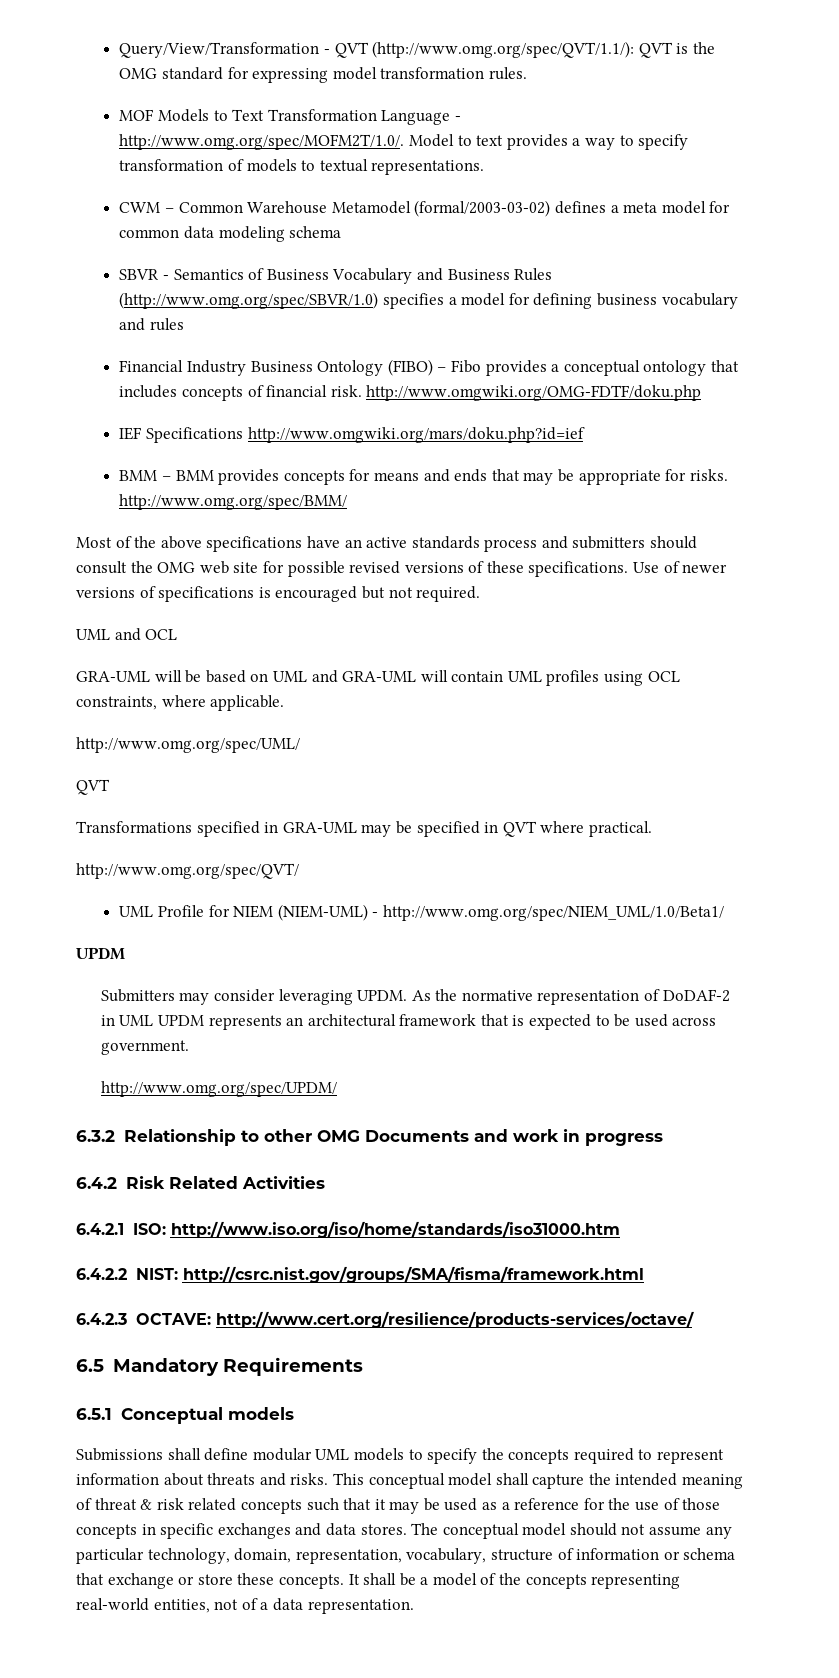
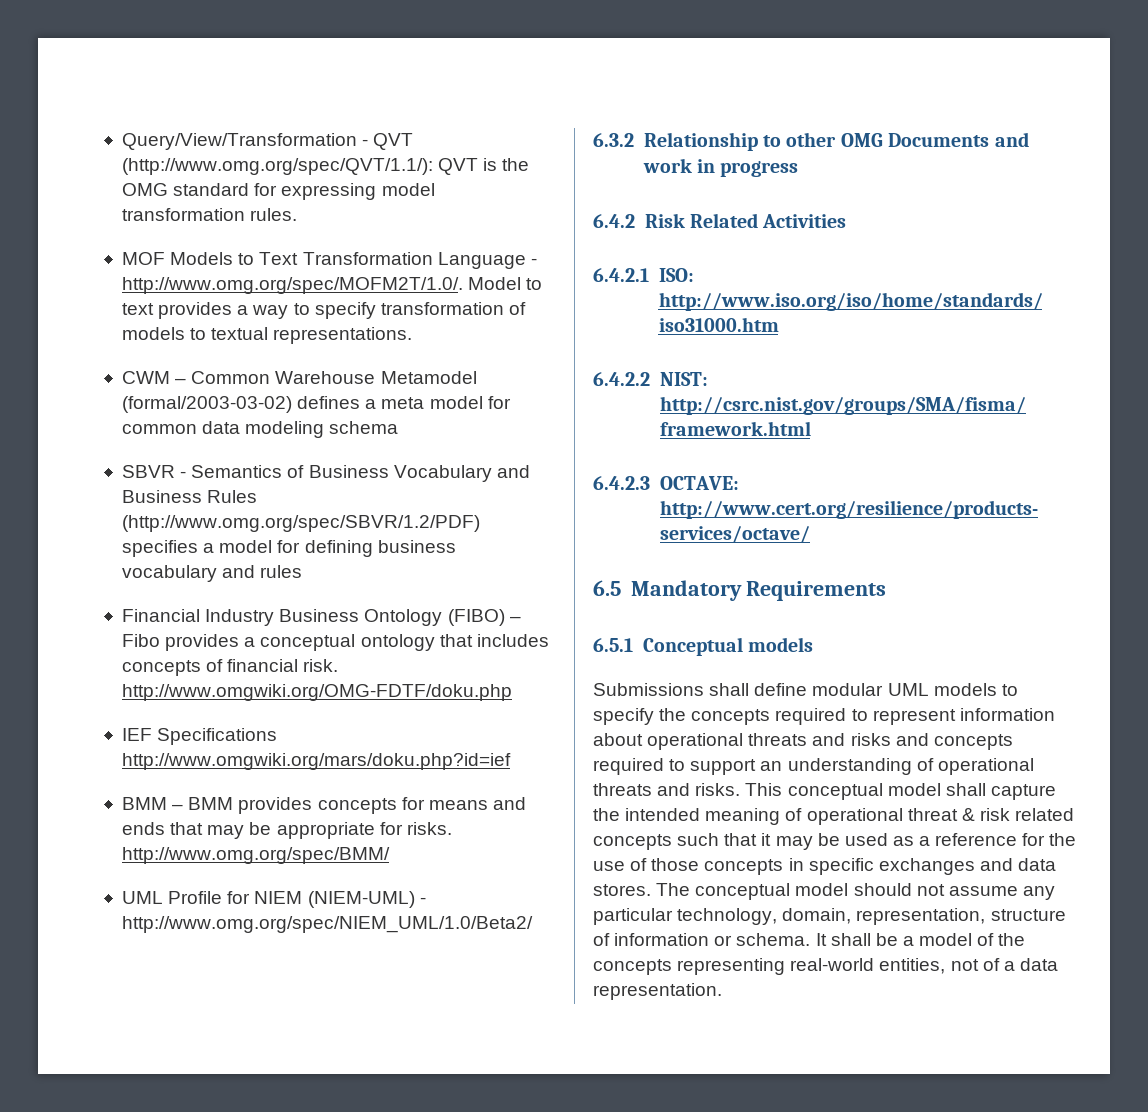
[119,292,379,309] (http://www.omg.org/spec/SBVR/1.0) -> [122,515,481,532] (http://www.omg.org/spec/SBVR/1.2/PDF)
[76,536,698,552] [76,561,728,577] [76,586,481,602] [76,628,178,641] [76,670,680,686] [76,695,285,711] [76,737,300,753] [76,779,110,795] [76,821,652,837] [76,863,299,879] // Most of the above specifications have an active standards process and submitters should consult the OMG web site for possible revised versions of these specifications. Use of newer versions of specifications is encouraged but not required. // UML and OCL // GRA-UML will be based on UML and GRA-UML will contain UML profiles using OCL constraints, where applicable. // http://www.omg.org/spec/UML/ // QVT // Transformations specified in GRA-UML may be specified in QVT where practical. // http://www.omg.org/spec/QVT/ -> (391, 855) none
[382,905,724,921] [76,947,125,960] [100,989,730,1005] [100,1014,717,1030] [100,1040,189,1055] [100,1081,337,1097] http://www.omg.org/spec/NIEM_UML/1.0/Beta1/ // UPDM // Submitters may consider leveraging UPDM. As the normative representation of DoDAF-2 in UML UPDM represents an architectural framework that is expected to be used across government. // http://www.omg.org/spec/UPDM/ -> [122,916,534,933] http://www.omg.org/spec/NIEM_UML/1.0/Beta2/
(204, 1479) none -> [647,733,1013,750] [593,758,1034,775] operational threats and risks and concepts required to support an understanding of operational
(92, 1504) none -> [806,808,903,825] operational
[406,1548,487,1564] vocabulary, -> (986, 916) none
[683,1548,736,1560] [76,1573,344,1589] schema that exchange or store these concepts. -> [736,933,811,946] schema.

